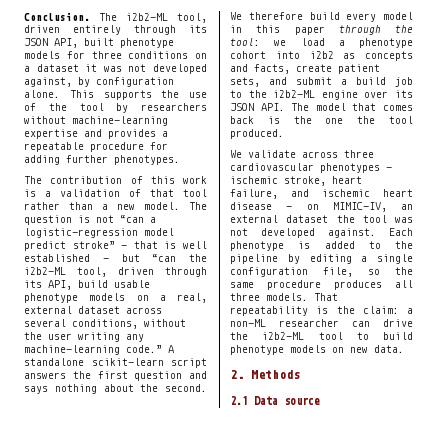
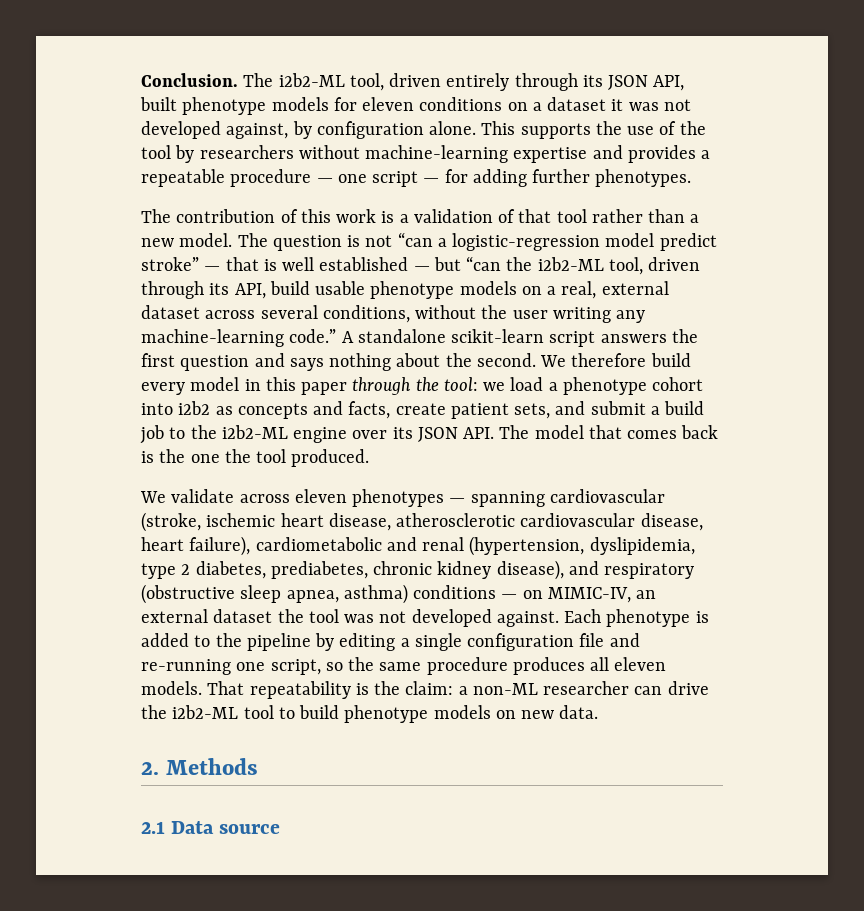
[91,51,122,59] three -> [362,97,415,111] eleven
(144, 147) none -> [316,171,440,187] — one script —
[344,150,374,158] [230,163,392,173] [230,176,362,186] [230,189,413,199] [230,202,272,210] three cardiovascular phenotypes — ischemic stroke, heart failure, and ischemic heart disease -> [294,489,665,507] [141,512,703,532] [141,536,695,556] [141,560,695,580] [141,584,497,604] eleven phenotypes — spanning cardiovascular (stroke, ischemic heart disease, atherosclerotic cardiovascular disease, heart failure), cardiometabolic and renal (hypertension, dyslipidemia, type 2 diabetes, prediabetes, chronic kidney disease), and respiratory (obstructive sleep apnea, asthma) conditions
[323,267,353,277] file, -> [579,633,640,647] [141,659,321,675] file and re-running one script,
[230,293,260,301] three -> [614,657,667,671] eleven

